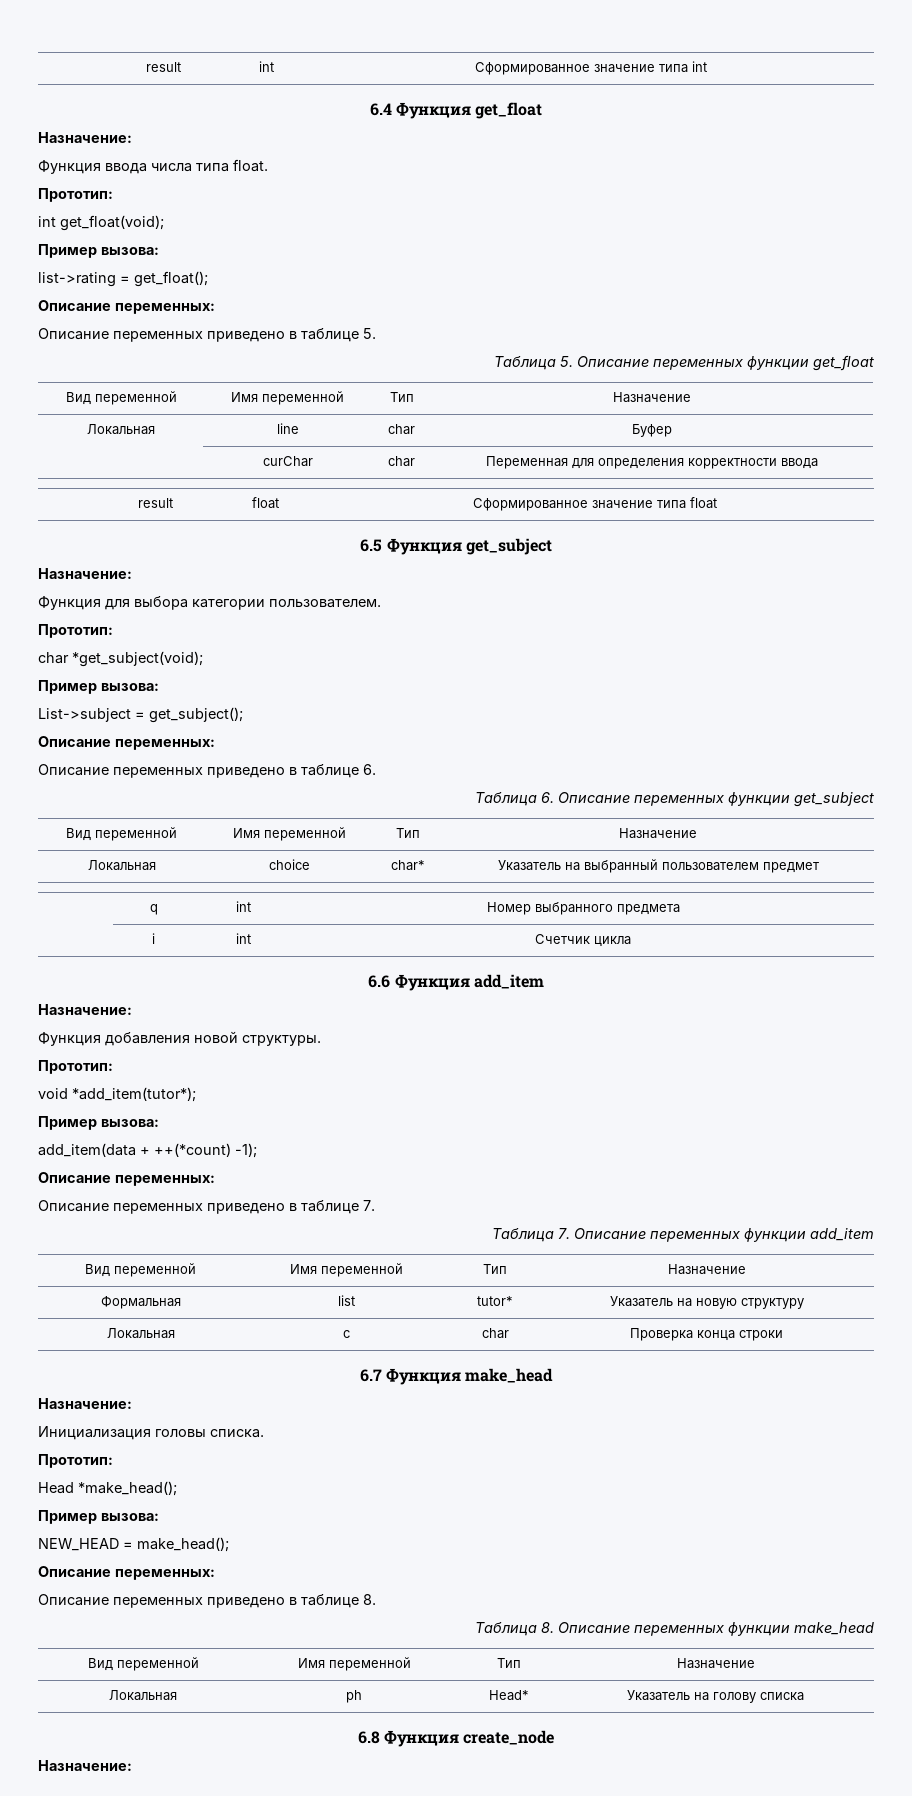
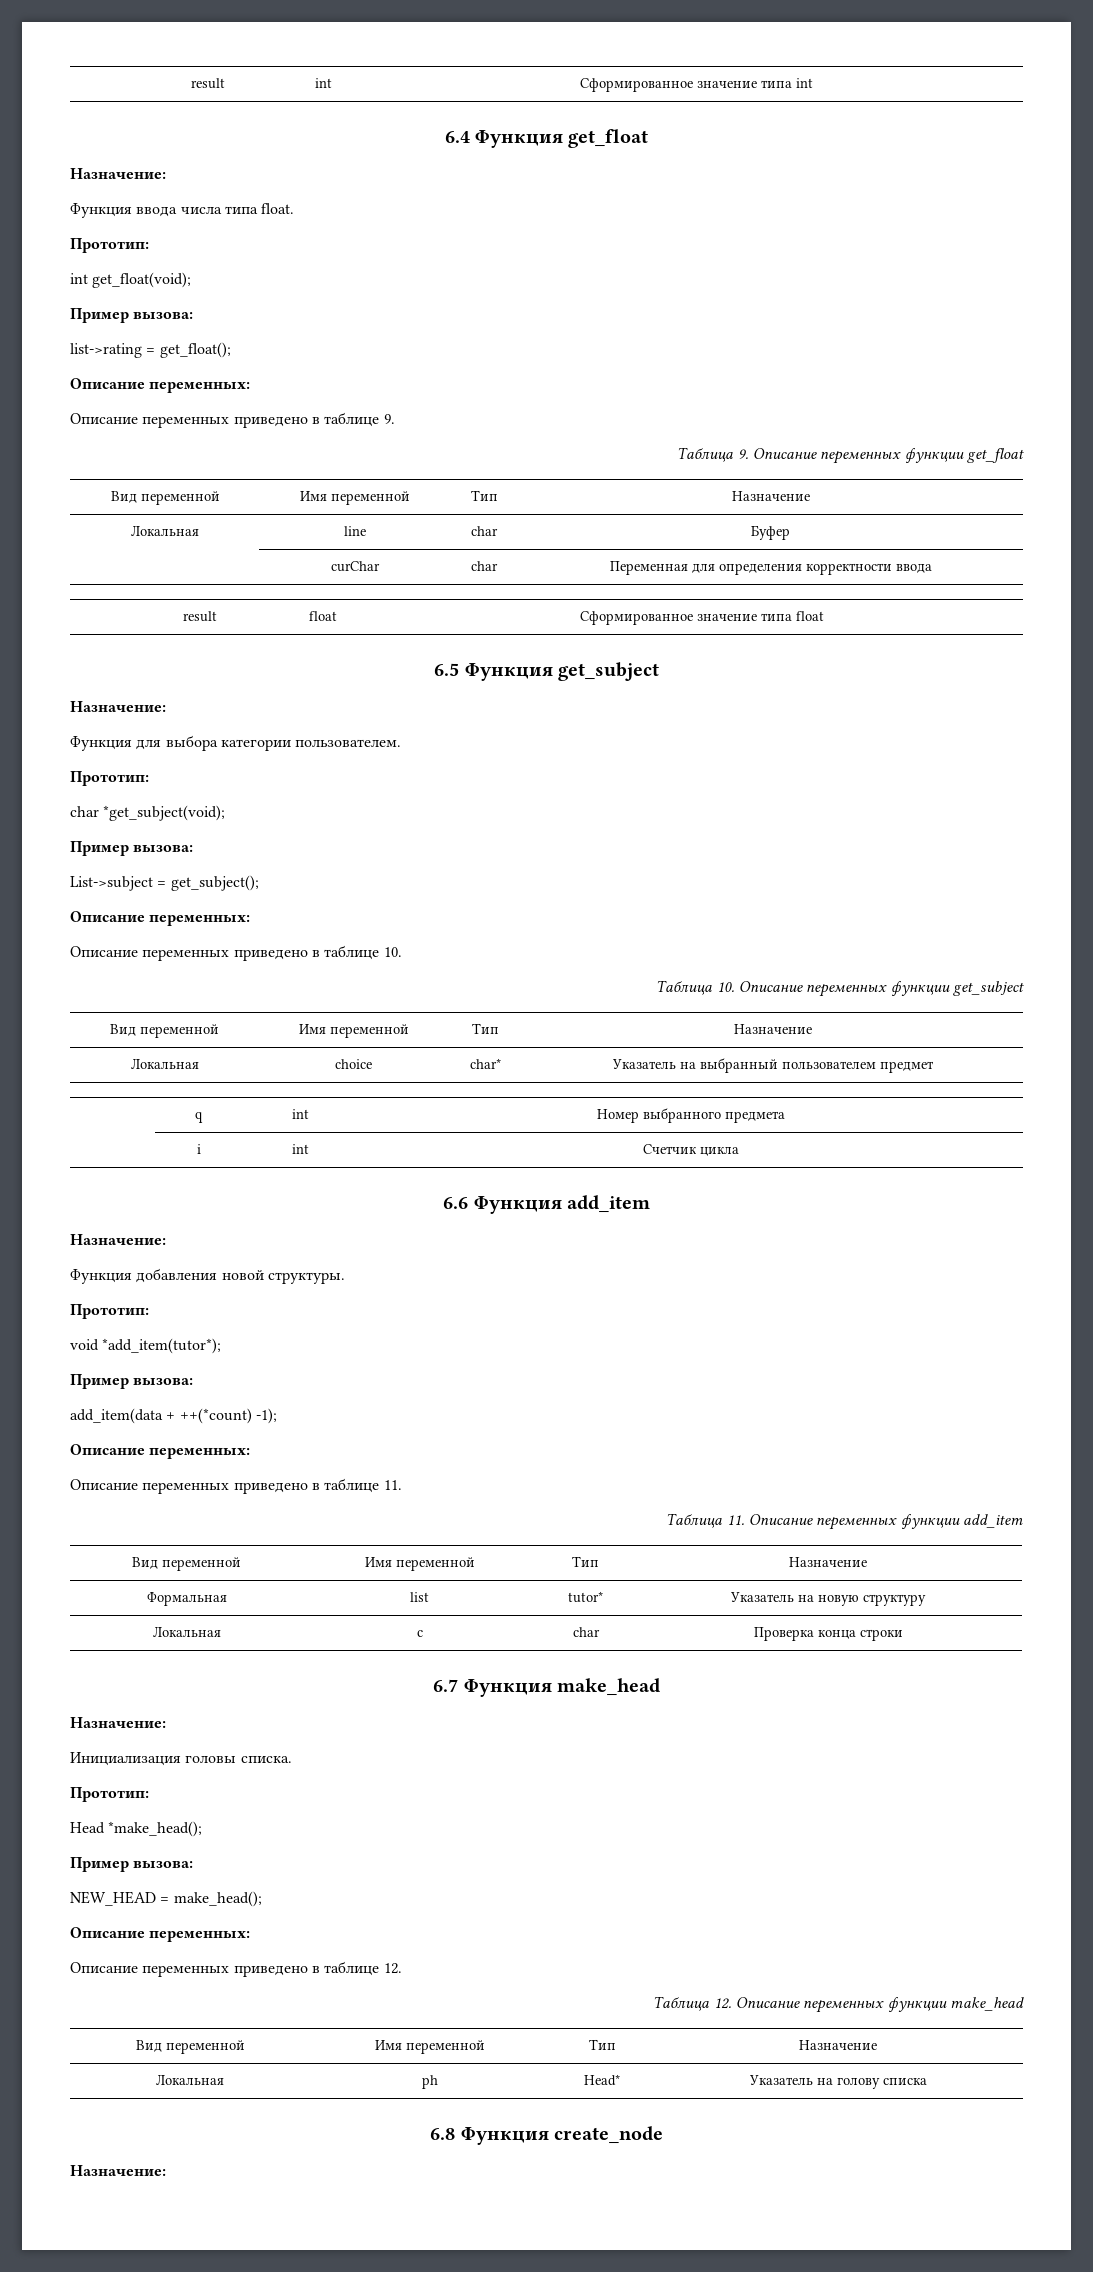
[363,328,376,339] [494,356,573,370] 5. // Таблица 5. -> [383,414,395,424] [677,447,749,462] 9. // Таблица 9.
[363,764,376,775] [475,792,554,806] 6. // Таблица 6. -> [383,947,402,957] [656,980,735,995] 10. // Таблица 10.
[363,1200,375,1211] [492,1228,570,1242] 7. // Таблица 7. -> [383,1480,402,1490] [666,1513,745,1528] 11. // Таблица 11.
[363,1594,376,1605] [475,1622,554,1636] 8. // Таблица 8. -> [383,1963,402,1974] [653,1996,732,2011] 12. // Таблица 12.

